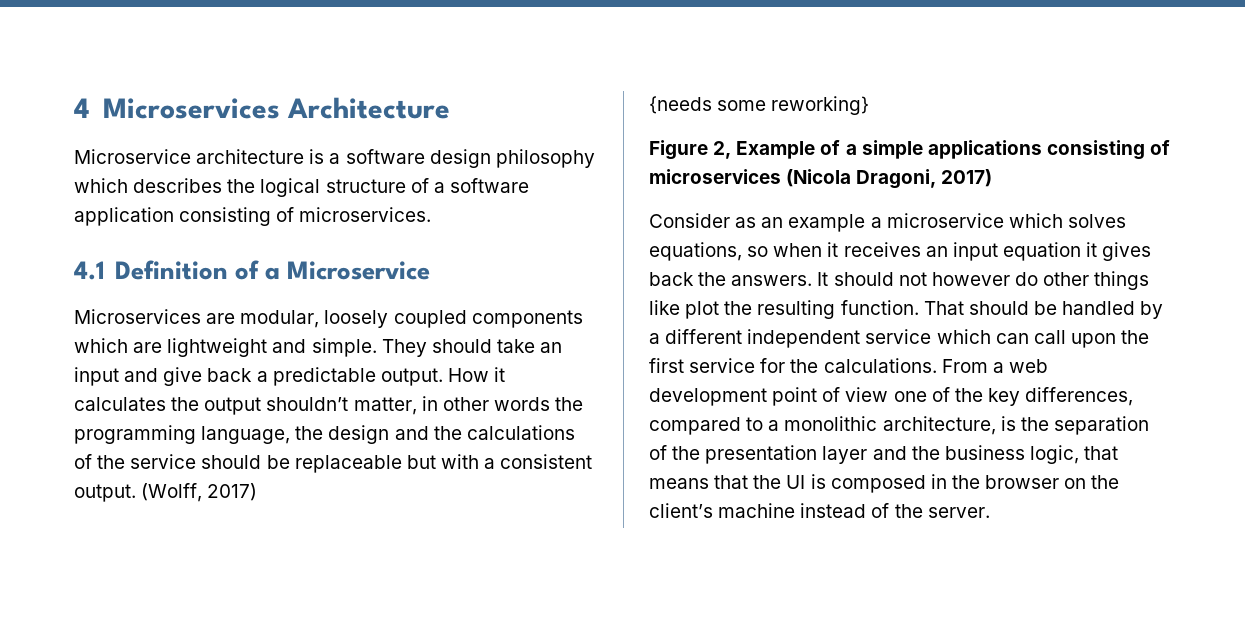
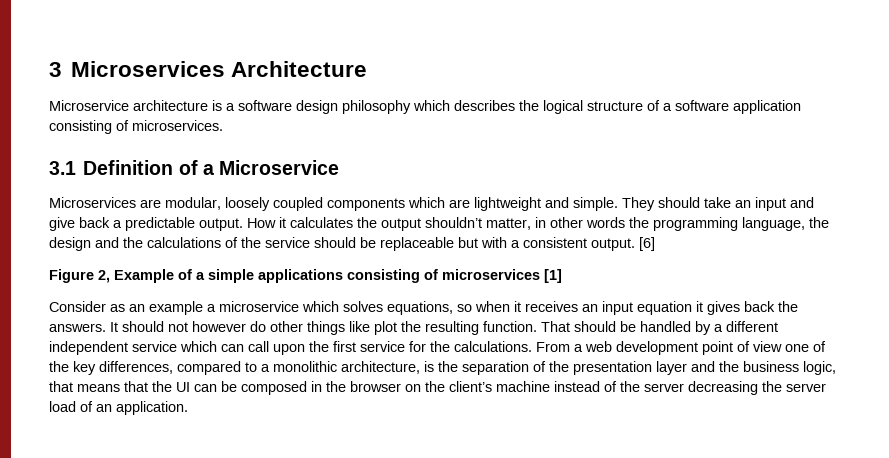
[74,98,89,118] 4 -> [49,62,62,77] 3
[74,261,105,280] 4.1 -> [49,161,76,175] 3.1
[141,483,258,502] [649,96,870,115] (Wolff, 2017) // {needs some reworking} -> [639,237,655,251] [6]
[786,169,993,189] (Nicola Dragoni, 2017) -> [544,269,562,283] [1]
[810,474,826,489] is -> [194,381,237,392] can be
[927,507,990,518] server. -> [644,381,826,395] [49,401,188,415] server decreasing the server load of an application.

